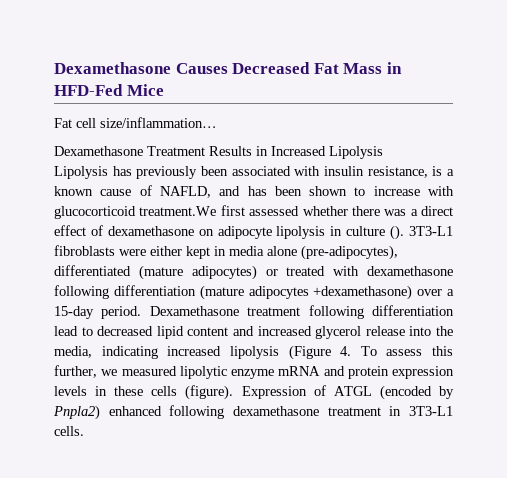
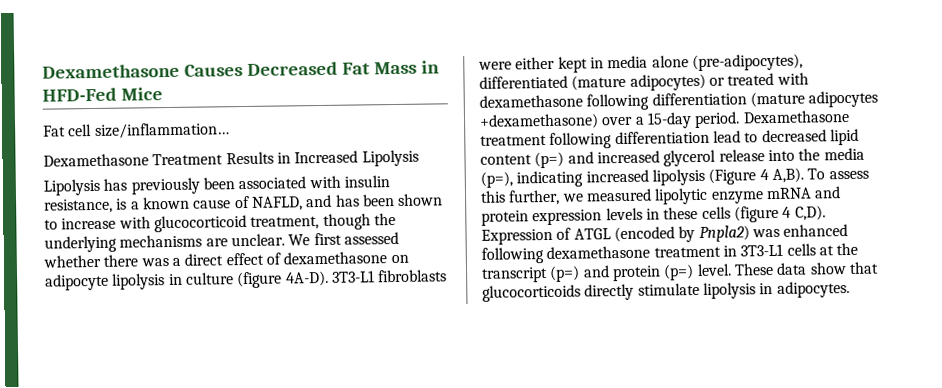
[139,206,217,216] treatment.We -> [250,213,396,230] [44,233,311,253] treatment, though the underlying mechanisms are unclear. We
[390,225,405,240] (). -> [237,270,329,289] (figure 4A-D).
(229, 331) none -> [534,151,565,169] (p=)
[54,346,92,358] media, -> [823,147,865,161] [480,171,513,188] media (p=),
[340,346,352,356] 4. -> [759,167,804,184] 4 A,B).
[185,385,234,400] (figure). -> [733,205,826,223] (figure 4 C,D).
(100, 412) none -> [751,228,780,238] was
[54,426,84,436] cells. -> [786,242,859,256] [481,261,879,283] [482,280,850,302] cells at the transcript (p=) and protein (p=) level. These data show that glucocorticoids directly stimulate lipolysis in adipocytes.

